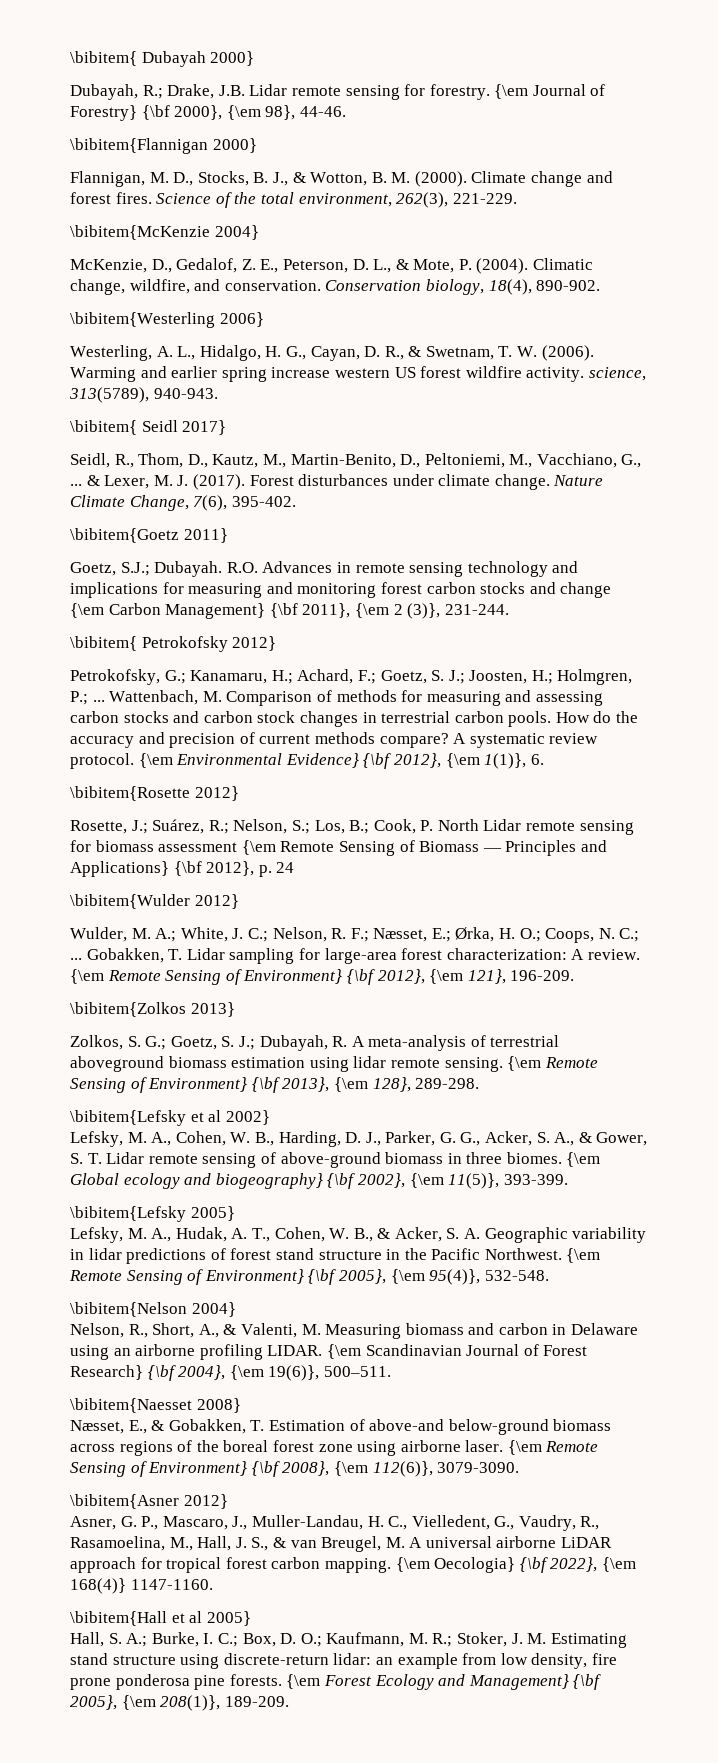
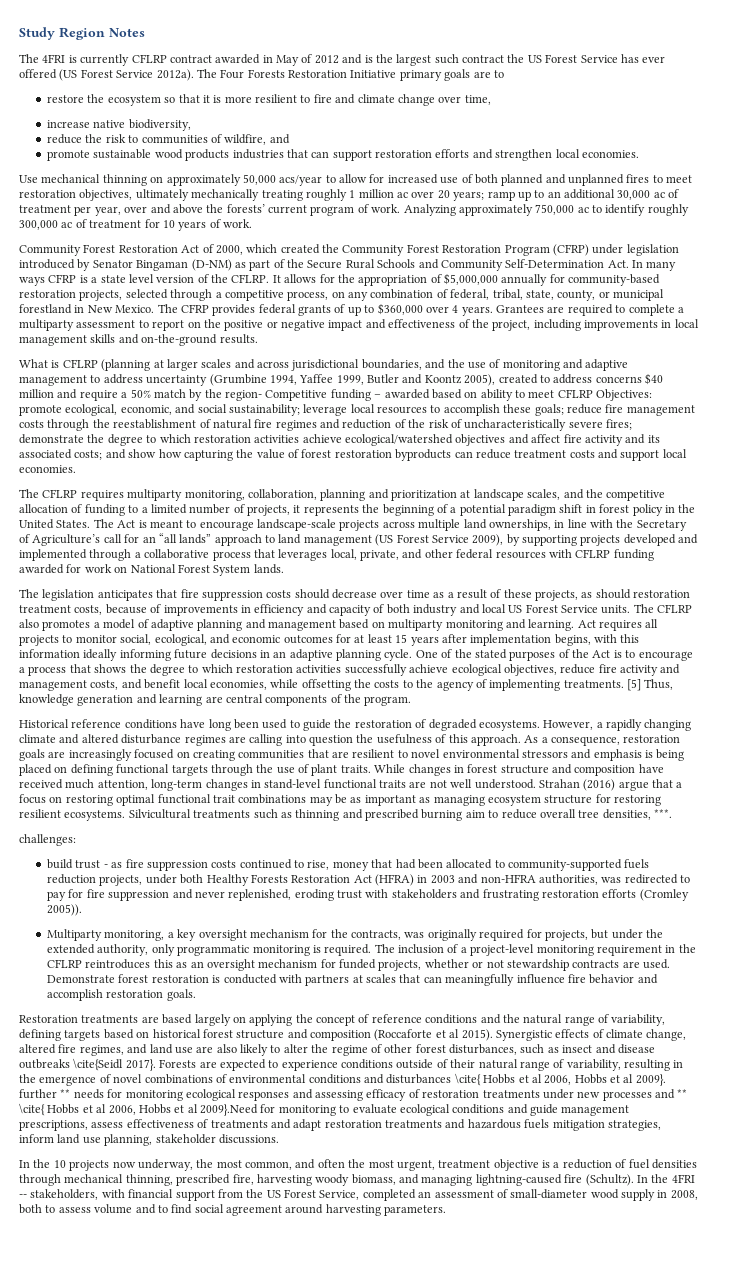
[70,51,255,67] [70,84,606,100] [70,105,346,121] [70,138,257,154] [70,171,613,187] [70,192,517,208] [70,225,259,240] [70,258,594,274] [70,279,601,295] [70,312,264,328] [70,345,594,361] [70,366,646,382] [69,387,218,403] [70,420,227,435] [70,453,642,468] [70,474,604,490] [70,495,296,511] [70,528,228,543] [70,561,579,577] [70,582,612,598] [70,603,509,619] [70,636,277,652] [70,669,633,685] [70,690,603,706] [70,711,639,727] [70,732,599,748] [70,753,544,769] [70,786,239,801] [70,819,634,835] [70,840,607,856] [70,861,295,877] [70,894,239,909] [70,927,640,943] [70,948,640,964] [70,969,575,985] [70,1002,235,1017] [70,1035,560,1051] [70,1056,598,1072] [70,1077,480,1093] [70,1110,270,1126] [70,1131,648,1147] [70,1152,601,1168] [70,1173,568,1189] [70,1206,235,1222] [70,1227,647,1243] [70,1248,601,1264] [69,1269,549,1285] [70,1302,236,1317] [70,1323,639,1339] [70,1344,588,1360] [70,1365,391,1381] [70,1398,241,1413] [70,1419,612,1435] [70,1440,599,1456] [70,1461,520,1477] [70,1494,228,1509] [70,1515,600,1531] [70,1536,613,1552] [70,1557,636,1573] [70,1578,213,1594] [70,1611,251,1626] [70,1632,627,1648] [70,1653,617,1669] [70,1674,602,1690] [70,1695,289,1711] \bibitem{ Dubayah 2000} // Dubayah, R.; Drake, J.B. Lidar remote sensing for forestry. {\em Journal of Forestry} {\bf 2000}, {\em 98}, 44-46. // \bibitem{Flannigan 2000} // Flannigan, M. D., Stocks, B. J., & Wotton, B. M. (2000). Climate change and forest fires. Science of the total environment, 262(3), 221-229. // \bibitem{McKenzie 2004} // McKenzie, D., Gedalof, Z. E., Peterson, D. L., & Mote, P. (2004). Climatic change, wildfire, and conservation. Conservation biology, 18(4), 890-902. // \bibitem{Westerling 2006} // Westerling, A. L., Hidalgo, H. G., Cayan, D. R., & Swetnam, T. W. (2006). Warming and earlier spring increase western US forest wildfire activity. science, 313(5789), 940-943. // \bibitem{ Seidl 2017} // Seidl, R., Thom, D., Kautz, M., Martin-Benito, D., Peltoniemi, M., Vacchiano, G., ... & Lexer, M. J. (2017). Forest disturbances under climate change. Nature Climate Change, 7(6), 395-402. // \bibitem{Goetz 2011} // Goetz, S.J.; Dubayah. R.O. Advances in remote sensing technology and implications for measuring and monitoring forest carbon stocks and change {\em Carbon Management} {\bf 2011}, {\em 2 (3)}, 231-244. // \bibitem{ Petrokofsky 2012} // Petrokofsky, G.; Kanamaru, H.; Achard, F.; Goetz, S. J.; Joosten, H.; Holmgren, P.; ... Wattenbach, M. Comparison of methods for measuring and assessing carbon stocks and carbon stock changes in terrestrial carbon pools. How do the accuracy and precision of current methods compare? A systematic review protocol. {\em Environmental Evidence} {\bf 2012}, {\em 1(1)}, 6. // \bibitem{Rosette 2012} // Rosette, J.; Suárez, R.; Nelson, S.; Los, B.; Cook, P. North Lidar remote sensing for biomass assessment {\em Remote Sensing of Biomass — Principles and Applications} {\bf 2012}, p. 24 // \bibitem{Wulder 2012} // Wulder, M. A.; White, J. C.; Nelson, R. F.; Næsset, E.; Ørka, H. O.; Coops, N. C.; ... Gobakken, T. Lidar sampling for large-area forest characterization: A review. {\em Remote Sensing of Environment} {\bf 2012}, {\em 121}, 196-209. // \bibitem{Zolkos 2013} // Zolkos, S. G.; Goetz, S. J.; Dubayah, R. A meta-analysis of terrestrial aboveground biomass estimation using lidar remote sensing. {\em Remote Sensing of Environment} {\bf 2013}, {\em 128}, 289-298. // \bibitem{Lefsky et al 2002} // Lefsky, M. A., Cohen, W. B., Harding, D. J., Parker, G. G., Acker, S. A., & Gower, S. T. Lidar remote sensing of above‐ground biomass in three biomes. {\em Global ecology and biogeography} {\bf 2002}, {\em 11(5)}, 393-399. // \bibitem{Lefsky 2005} // Lefsky, M. A., Hudak, A. T., Cohen, W. B., & Acker, S. A. Geographic variability in lidar predictions of forest stand structure in the Pacific Northwest. {\em Remote Sensing of Environment} {\bf 2005}, {\em 95(4)}, 532-548. // \bibitem{Nelson 2004} // Nelson, R., Short, A., & Valenti, M. Measuring biomass and carbon in Delaware using an airborne profiling LIDAR. {\em Scandinavian Journal of Forest Research} {\bf 2004}, {\em 19(6)}, 500–511. // \bibitem{Naesset 2008} // Næsset, E., & Gobakken, T. Estimation of above-and below-ground biomass across regions of the boreal forest zone using airborne laser. {\em Remote Sensing of Environment} {\bf 2008}, {\em 112(6)}, 3079-3090. // \bibitem{Asner 2012} // Asner, G. P., Mascaro, J., Muller-Landau, H. C., Vielledent, G., Vaudry, R., Rasamoelina, M., Hall, J. S., & van Breugel, M. A universal airborne LiDAR approach for tropical forest carbon mapping. {\em Oecologia} {\bf 2022}, {\em 168(4)} 1147-1160. // \bibitem{Hall et al 2005} // Hall, S. A.; Burke, I. C.; Box, D. O.; Kaufmann, M. R.; Stoker, J. M. Estimating stand structure using discrete-return lidar: an example from low density, fire prone ponderosa pine forests. {\em Forest Ecology and Management} {\bf 2005}, {\em 208(1)}, 189-209. -> [19,27,145,40] [19,54,666,66] [19,69,504,81] [47,94,491,106] [47,119,191,131] [47,134,290,145] [47,149,639,161] [19,174,693,186] [19,189,680,201] [19,204,689,216] [19,219,252,231] [19,244,679,256] [19,259,677,271] [19,273,661,286] [19,289,664,301] [19,303,684,316] [19,319,699,331] [19,334,258,346] [19,359,629,371] [19,373,663,386] [19,389,653,401] [19,404,695,416] [19,419,632,431] [19,434,660,446] [19,449,687,461] [19,465,76,473] [19,489,666,501] [19,504,696,516] [19,519,687,531] [19,533,699,546] [19,549,654,561] [19,564,284,576] [19,589,691,601] [19,604,693,616] [19,619,659,631] [19,634,640,646] [19,649,693,661] [19,664,681,676] [19,679,674,691] [19,694,412,706] [19,719,692,731] [19,734,681,746] [19,749,685,761] [19,764,664,776] [19,779,683,791] [19,794,661,806] [19,809,672,821] [19,834,76,846] [47,859,650,871] [47,874,691,886] [47,889,689,901] [47,904,83,916] [47,929,664,941] [47,944,696,956] [47,959,671,971] [47,974,658,986] [47,989,196,1001] [19,1014,666,1026] [19,1029,687,1041] [19,1044,655,1056] [19,1058,684,1071] [19,1073,666,1086] [19,1089,688,1101] [19,1103,630,1116] [19,1119,661,1131] [19,1134,279,1146] [19,1159,697,1171] [19,1174,695,1186] [19,1189,698,1201] [19,1204,447,1216] Study Region Notes // The 4FRI is currently CFLRP contract awarded in May of 2012 and is the largest such contract the US Forest Service has ever offered (US Forest Service 2012a). The Four Forests Restoration Initiative primary goals are to // restore the ecosystem so that it is more resilient to fire and climate change over time, // increase native biodiversity, // reduce the risk to communities of wildfire, and // promote sustainable wood products industries that can support restoration efforts and strengthen local economies. // Use mechanical thinning on approximately 50,000 acs/year to allow for increased use of both planned and unplanned fires to meet restoration objectives, ultimately mechanically treating roughly 1 million ac over 20 years; ramp up to an additional 30,000 ac of treatment per year, over and above the forests’ current program of work. Analyzing approximately 750,000 ac to identify roughly 300,000 ac of treatment for 10 years of work. // Community Forest Restoration Act of 2000, which created the Community Forest Restoration Program (CFRP) under legislation introduced by Senator Bingaman (D-NM) as part of the Secure Rural Schools and Community Self-Determination Act. In many ways CFRP is a state level version of the CFLRP. It allows for the appropriation of $5,000,000 annually for community-based restoration projects, selected through a competitive process, on any combination of federal, tribal, state, county, or municipal forestland in New Mexico. The CFRP provides federal grants of up to $360,000 over 4 years. Grantees are required to complete a multiparty assessment to report on the positive or negative impact and effectiveness of the project, including improvements in local management skills and on-the-ground results. // What is CFLRP (planning at larger scales and across jurisdictional boundaries, and the use of monitoring and adaptive management to address uncertainty (Grumbine 1994, Yaffee 1999, Butler and Koontz 2005), created to address concerns $40 million and require a 50% match by the region- Competitive funding – awarded based on ability to meet CFLRP Objectives: promote ecological, economic, and social sustainability; leverage local resources to accomplish these goals; reduce fire management costs through the reestablishment of natural fire regimes and reduction of the risk of uncharacteristically severe fires; demonstrate the degree to which restoration activities achieve ecological/watershed objectives and affect fire activity and its associated costs; and show how capturing the value of forest restoration byproducts can reduce treatment costs and support local economies. // The CFLRP requires multiparty monitoring, collaboration, planning and prioritization at landscape scales, and the competitive allocation of funding to a limited number of projects, it represents the beginning of a potential paradigm shift in forest policy in the United States. The Act is meant to encourage landscape-scale projects across multiple land ownerships, in line with the Secretary of Agriculture’s call for an “all lands” approach to land management (US Forest Service 2009), by supporting projects developed and implemented through a collaborative process that leverages local, private, and other federal resources with CFLRP funding awarded for work on National Forest System lands. // The legislation anticipates that fire suppression costs should decrease over time as a result of these projects, as should restoration treatment costs, because of improvements in efficiency and capacity of both industry and local US Forest Service units. The CFLRP also promotes a model of adaptive planning and management based on multiparty monitoring and learning. Act requires all projects to monitor social, ecological, and economic outcomes for at least 15 years after implementation begins, with this information ideally informing future decisions in an adaptive planning cycle. One of the stated purposes of the Act is to encourage a process that shows the degree to which restoration activities successfully achieve ecological objectives, reduce fire activity and management costs, and benefit local economies, while offsetting the costs to the agency of implementing treatments. [5] Thus, knowledge generation and learning are central components of the program. // Historical reference conditions have long been used to guide the restoration of degraded ecosystems. However, a rapidly changing climate and altered disturbance regimes are calling into question the usefulness of this approach. As a consequence, restoration goals are increasingly focused on creating communities that are resilient to novel environmental stressors and emphasis is being placed on defining functional targets through the use of plant traits. While changes in forest structure and composition have received much attention, long-term changes in stand-level functional traits are not well understood. Strahan (2016) argue that a focus on restoring optimal functional trait combinations may be as important as managing ecosystem structure for restoring resilient ecosystems. Silvicultural treatments such as thinning and prescribed burning aim to reduce overall tree densities, ***. // challenges: // build trust - as fire suppression costs continued to rise, money that had been allocated to community-supported fuels reduction projects, under both Healthy Forests Restoration Act (HFRA) in 2003 and non-HFRA authorities, was redirected to pay for fire suppression and never replenished, eroding trust with stakeholders and frustrating restoration efforts (Cromley 2005)). // Multiparty monitoring, a key oversight mechanism for the contracts, was originally required for projects, but under the extended authority, only programmatic monitoring is required. The inclusion of a project-level monitoring requirement in the CFLRP reintroduces this as an oversight mechanism for funded projects, whether or not stewardship contracts are used. Demonstrate forest restoration is conducted with partners at scales that can meaningfully influence fire behavior and accomplish restoration goals. // Restoration treatments are based largely on applying the concept of reference conditions and the natural range of variability, defining targets based on historical forest structure and composition (Roccaforte et al 2015). Synergistic effects of climate change, altered fire regimes, and land use are also likely to alter the regime of other forest disturbances, such as insect and disease outbreaks \cite{Seidl 2017}. Forests are expected to experience conditions outside of their natural range of variability, resulting in the emergence of novel combinations of environmental conditions and disturbances \cite{ Hobbs et al 2006, Hobbs et al 2009}. further ** needs for monitoring ecological responses and assessing efficacy of restoration treatments under new processes and ** \cite{ Hobbs et al 2006, Hobbs et al 2009}.Need for monitoring to evaluate ecological conditions and guide management prescriptions, assess effectiveness of treatments and adapt restoration treatments and hazardous fuels mitigation strategies, inform land use planning, stakeholder discussions. // In the 10 projects now underway, the most common, and often the most urgent, treatment objective is a reduction of fuel densities through mechanical thinning, prescribed fire, harvesting woody biomass, and managing lightning-caused fire (Schultz). In the 4FRI -- stakeholders, with financial support from the US Forest Service, completed an assessment of small-diameter wood supply in 2008, both to assess volume and to find social agreement around harvesting parameters.

